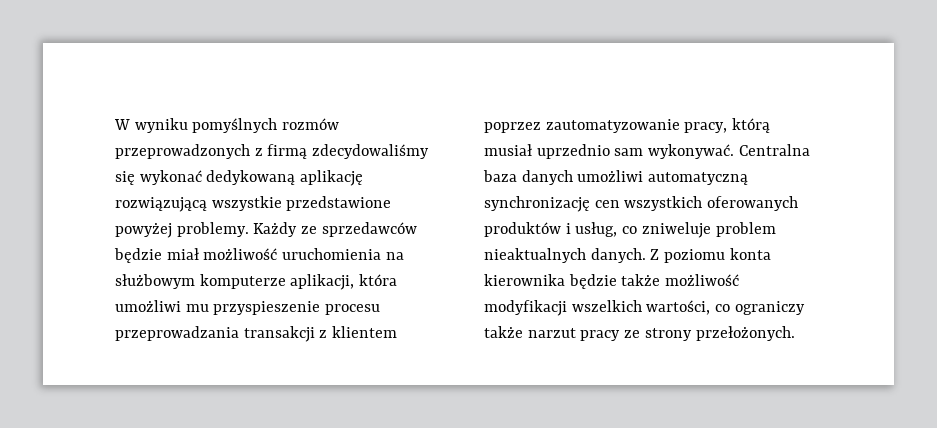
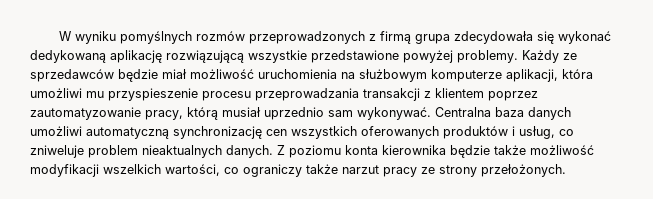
[312,144,430,159] zdecydowaliśmy -> [415,31,534,44] grupa zdecydowała

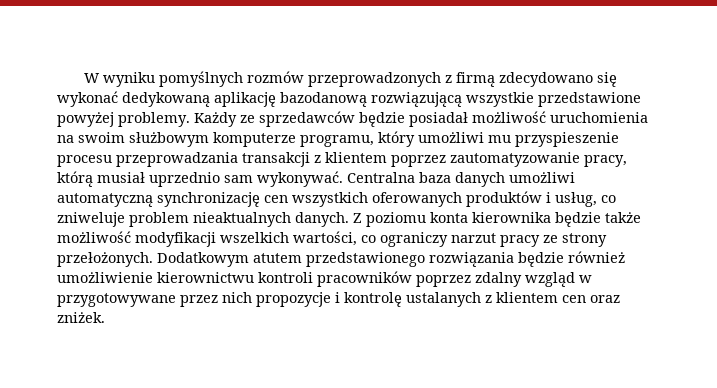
[415,31,534,44] grupa zdecydowała -> [499,72,594,87] zdecydowano
(162, 56) none -> [280,92,367,107] bazodanową
[162,69,187,79] miał -> [409,112,468,127] posiadał
(355, 75) none -> [78,132,125,143] swoim
[506,69,593,82] aplikacji, która -> [300,131,415,147] programu, który
[306,164,338,174] także -> (448, 239) none
(566, 170) none -> [157,251,625,267] [57,271,592,287] [57,292,620,307] [57,312,105,323] Dodatkowym atutem przedstawionego rozwiązania będzie również umożliwienie kierownictwu kontroli pracowników poprzez zdalny wzgląd w przygotowywane przez nich propozycje i kontrolę ustalanych z klientem cen oraz zniżek.

